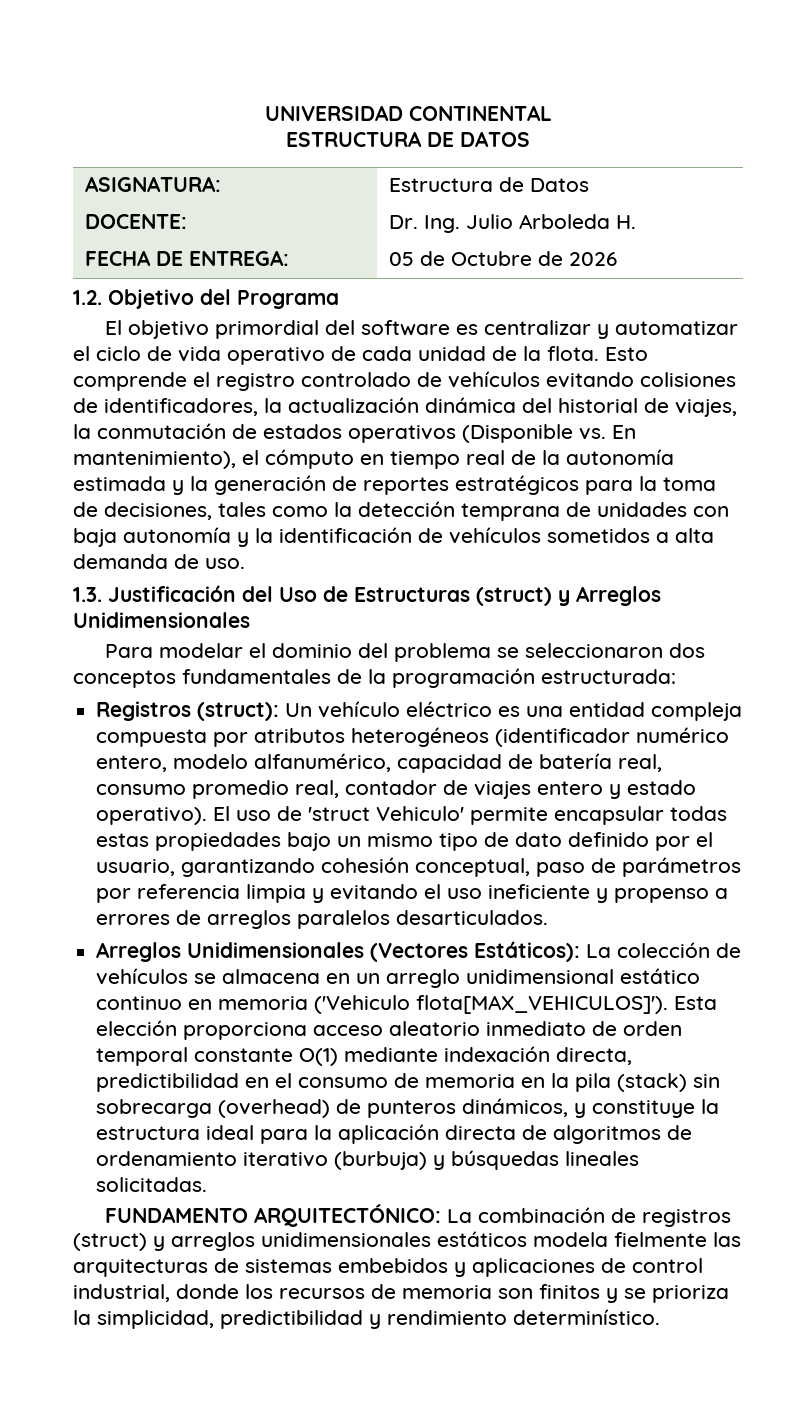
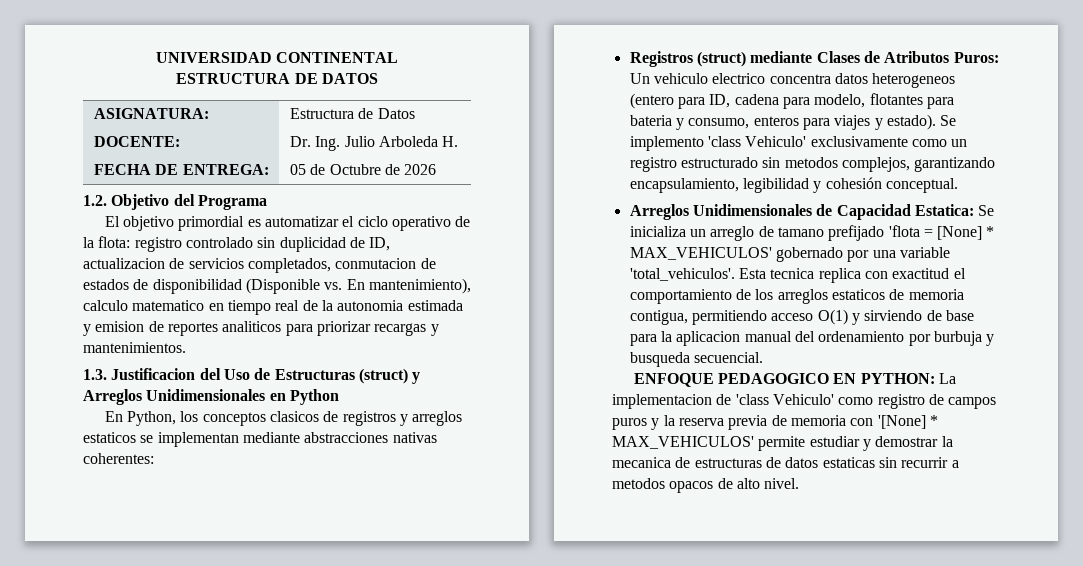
[325,320,739,339] [73,346,648,365] [73,371,736,391] [73,397,737,417] [73,423,456,443] del software es centralizar y automatizar el ciclo de vida operativo de cada unidad de la flota. Esto comprende el registro controlado de vehículos evitando colisiones de identificadores, la actualización dinámica del historial de viajes, la conmutación de estados operativos -> [247,216,471,231] [83,236,391,252] [83,258,436,273] [83,279,242,294] es automatizar el ciclo operativo de la flota: registro controlado sin duplicidad de ID, actualizacion de servicios completados, conmutacion de estados de disponibilidad
[242,449,354,469] el cómputo -> [83,300,205,311] calculo matematico
[566,449,674,465] autonomía -> [337,300,404,311] autonomia
[190,475,716,495] [73,501,729,521] [73,527,714,547] [73,554,245,569] la generación de reportes estratégicos para la toma de decisiones, tales como la detección temprana de unidades con baja autonomía y la identificación de vehículos sometidos a alta demanda de uso. -> [95,321,439,336] [83,342,186,353] emision de reportes analiticos para priorizar recargas y mantenimientos.
[108,585,236,602] Justificación -> [111,368,196,380] Justificacion
[105,643,706,662] [73,668,676,688] [96,701,743,721] [96,727,730,747] [96,753,663,773] [96,780,697,799] [96,806,728,825] [96,832,714,851] [96,857,742,877] [96,884,729,903] [96,910,549,929] [96,941,742,962] [96,968,701,988] [96,995,718,1014] [96,1020,683,1040] [96,1046,633,1066] [96,1073,721,1092] [96,1098,720,1118] [96,1124,693,1144] [96,1150,640,1170] [96,1177,208,1192] [105,1204,732,1227] [73,1231,741,1251] [73,1258,703,1277] [73,1284,729,1303] [73,1309,660,1329] // Para modelar el dominio del problema se seleccionaron dos conceptos fundamentales de la programación estructurada: // Registros (struct): Un vehículo eléctrico es una entidad compleja compuesta por atributos heterogéneos (identificador numérico entero, modelo alfanumérico, capacidad de batería real, consumo promedio real, contador de viajes entero y estado operativo). El uso de 'struct Vehiculo' permite encapsular todas estas propiedades bajo un mismo tipo de dato definido por el usuario, garantizando cohesión conceptual, paso de parámetros por referencia limpia y evitando el uso ineficiente y propenso a errores de arreglos paralelos desarticulados. // Arreglos Unidimensionales (Vectores Estáticos): La colección de vehículos se almacena en un arreglo unidimensional estático continuo en memoria ('Vehiculo flota[MAX_VEHICULOS]'). Esta elección proporciona acceso aleatorio inmediato de orden temporal constante O(1) mediante indexación directa, predictibilidad en el consumo de memoria en la pila (stack) sin sobrecarga (overhead) de punteros dinámicos, y constituye la estructura ideal para la aplicación directa de algoritmos de ordenamiento iterativo (burbuja) y búsquedas lineales solicitadas. // FUNDAMENTO ARQUITECTÓNICO: La combinación de registros (struct) y arreglos unidimensionales estáticos modela fielmente las arquitecturas de sistemas embebidos y aplicaciones de control industrial, donde los recursos de memoria son finitos y se prioriza la simplicidad, predictibilidad y rendimiento determinístico. -> [269,389,339,405] [104,411,463,426] [83,432,437,447] [83,453,154,464] [629,51,999,67] [629,73,956,88] [629,93,954,109] [629,114,957,130] [629,136,968,151] [629,157,996,172] [629,177,958,193] [629,204,995,220] [629,225,995,241] [629,247,950,262] [629,268,966,283] [629,289,964,304] [629,309,974,325] [629,331,995,346] [629,352,763,367] [633,373,957,387] [612,394,997,409] [612,415,938,430] [612,436,953,451] [612,457,959,468] [612,478,800,493] en Python // En Python, los conceptos clasicos de registros y arreglos estaticos se implementan mediante abstracciones nativas coherentes: // Registros (struct) mediante Clases de Atributos Puros: Un vehiculo electrico concentra datos heterogeneos (entero para ID, cadena para modelo, flotantes para bateria y consumo, enteros para viajes y estado). Se implemento 'class Vehiculo' exclusivamente como un registro estructurado sin metodos complejos, garantizando encapsulamiento, legibilidad y cohesión conceptual. // Arreglos Unidimensionales de Capacidad Estatica: Se inicializa un arreglo de tamano prefijado 'flota = [None] * MAX_VEHICULOS' gobernado por una variable 'total_vehiculos'. Esta tecnica replica con exactitud el comportamiento de los arreglos estaticos de memoria contigua, permitiendo acceso O(1) y sirviendo de base para la aplicacion manual del ordenamiento por burbuja y busqueda secuencial. // ENFOQUE PEDAGOGICO EN PYTHON: La implementacion de 'class Vehiculo' como registro de campos puros y la reserva previa de memoria con '[None] * MAX_VEHICULOS' permite estudiar y demostrar la mecanica de estructuras de datos estaticas sin recurrir a metodos opacos de alto nivel.

